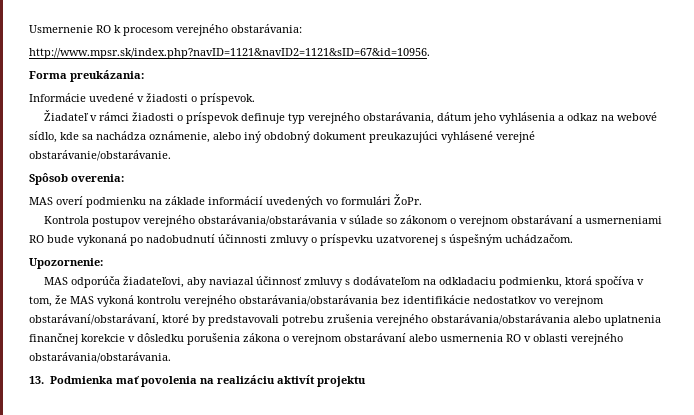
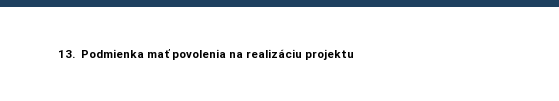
[29,24,302,36] [29,48,430,59] [29,70,144,82] [29,93,255,105] [44,110,658,124] [29,131,535,143] [29,150,171,161] [29,173,124,185] [29,194,422,208] [44,215,663,227] [29,234,573,246] [29,258,103,269] [44,276,645,288] [29,295,604,307] [29,314,661,326] [29,333,623,345] [29,352,171,363] Usmernenie RO k procesom verejného obstarávania: // http://www.mpsr.sk/index.php?navID=1121&navID2=1121&sID=67&id=10956. // Forma preukázania: // Informácie uvedené v žiadosti o príspevok. // Žiadateľ v rámci žiadosti o príspevok definuje typ verejného obstarávania, dátum jeho vyhlásenia a odkaz na webové sídlo, kde sa nachádza oznámenie, alebo iný obdobný dokument preukazujúci vyhlásené verejné obstarávanie/obstarávanie. // Spôsob overenia: // MAS overí podmienku na základe informácií uvedených vo formulári ŽoPr. // Kontrola postupov verejného obstarávania/obstarávania v súlade so zákonom o verejnom obstarávaní a usmerneniami RO bude vykonaná po nadobudnutí účinnosti zmluvy o príspevku uzatvorenej s úspešným uchádzačom. // Upozornenie: // MAS odporúča žiadateľovi, aby naviazal účinnosť zmluvy s dodávateľom na odkladaciu podmienku, ktorá spočíva v tom, že MAS vykoná kontrolu verejného obstarávania/obstarávania bez identifikácie nedostatkov vo verejnom obstarávaní/obstarávaní, ktoré by predstavovali potrebu zrušenia verejného obstarávania/obstarávania alebo uplatnenia finančnej korekcie v dôsledku porušenia zákona o verejnom obstarávaní alebo usmernenia RO v oblasti verejného obstarávania/obstarávania. // -> (58, 54) none
[276,375,315,384] aktivít -> (303, 53) none

